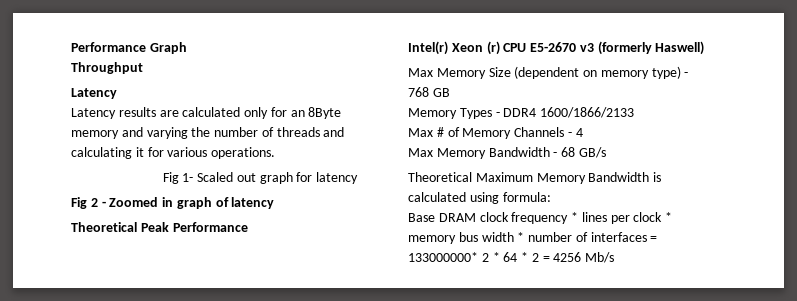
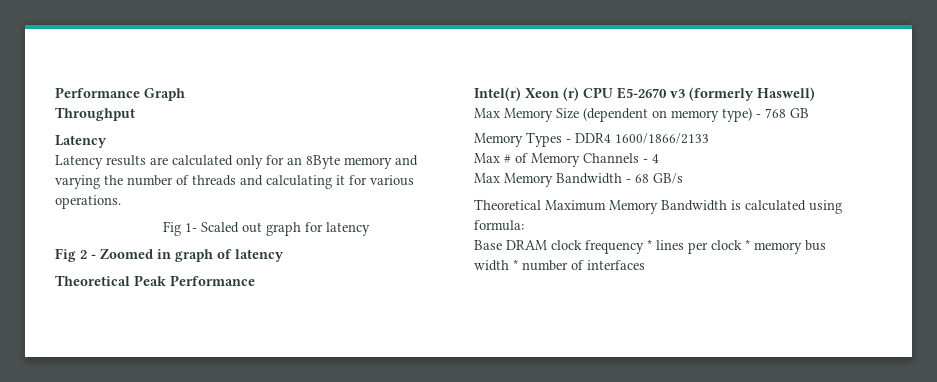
[650,236,658,242] [408,252,615,263] = 133000000* 2 * 64 * 2 = 4256 Mb/s -> (645, 265) none

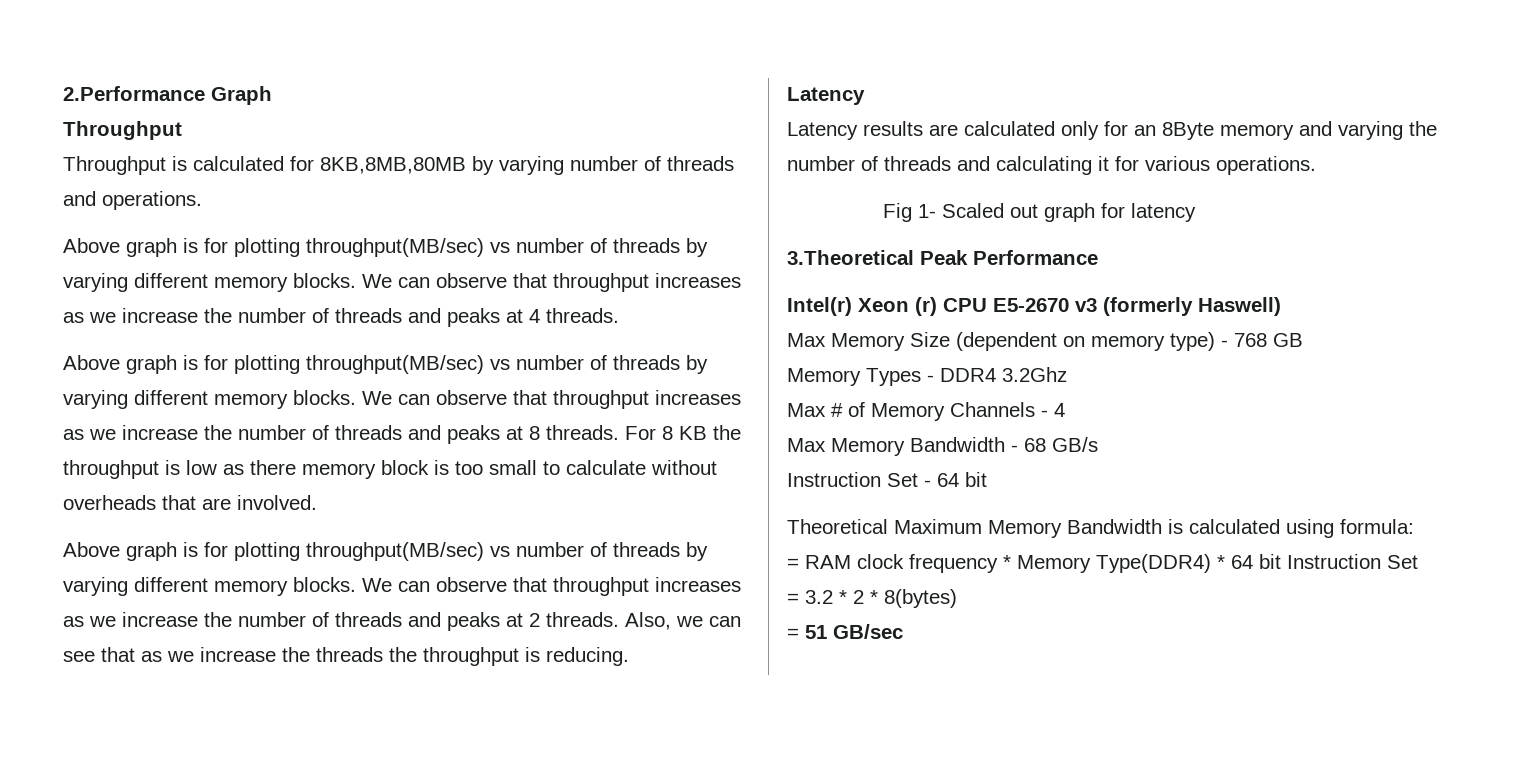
[55,87,140,98] Performance -> [63,86,205,101] 2.Performance
(135, 114) none -> [63,156,734,175] [63,191,202,210] [63,238,708,257] [63,273,741,292] [63,308,619,327] [63,355,708,374] [63,390,741,409] [63,425,741,444] [63,460,717,479] [63,495,317,510] [63,542,708,561] [63,577,741,596] [63,612,741,631] [63,647,629,666] // Throughput is calculated for 8KB,8MB,80MB by varying number of threads and operations. // Above graph is for plotting throughput(MB/sec) vs number of threads by varying different memory blocks. We can observe that throughput increases as we increase the number of threads and peaks at 4 threads. // Above graph is for plotting throughput(MB/sec) vs number of threads by varying different memory blocks. We can observe that throughput increases as we increase the number of threads and peaks at 8 threads. For 8 KB the throughput is low as there memory block is too small to calculate without overheads that are involved. // Above graph is for plotting throughput(MB/sec) vs number of threads by varying different memory blocks. We can observe that throughput increases as we increase the number of threads and peaks at 2 threads. Also, we can see that as we increase the threads the throughput is reducing.
[55,248,284,262] [55,275,130,286] Fig 2 - Zoomed in graph of latency // Theoretical -> [787,250,914,265] 3.Theoretical
[615,133,709,144] 1600/1866/2133 -> [1002,367,1067,382] 3.2Ghz
(683, 178) none -> [787,472,987,487] // Instruction Set - 64 bit
[474,240,547,250] Base DRAM -> [787,555,851,569] = RAM
[656,239,826,254] [474,259,645,271] lines per clock * memory bus width * number of interfaces -> [1017,554,1418,573] [787,589,957,608] [787,624,903,639] Memory Type(DDR4) * 64 bit Instruction Set // = 3.2 * 2 * 8(bytes) // = 51 GB/sec

